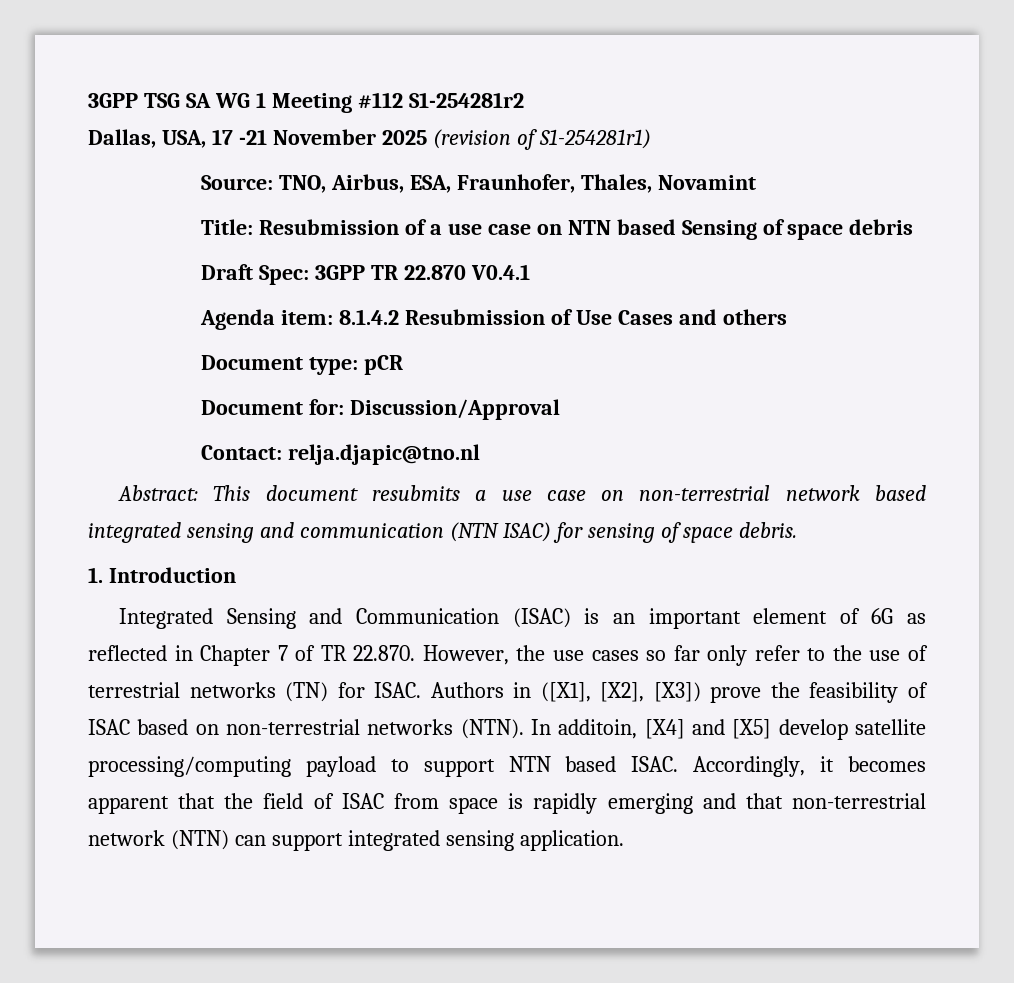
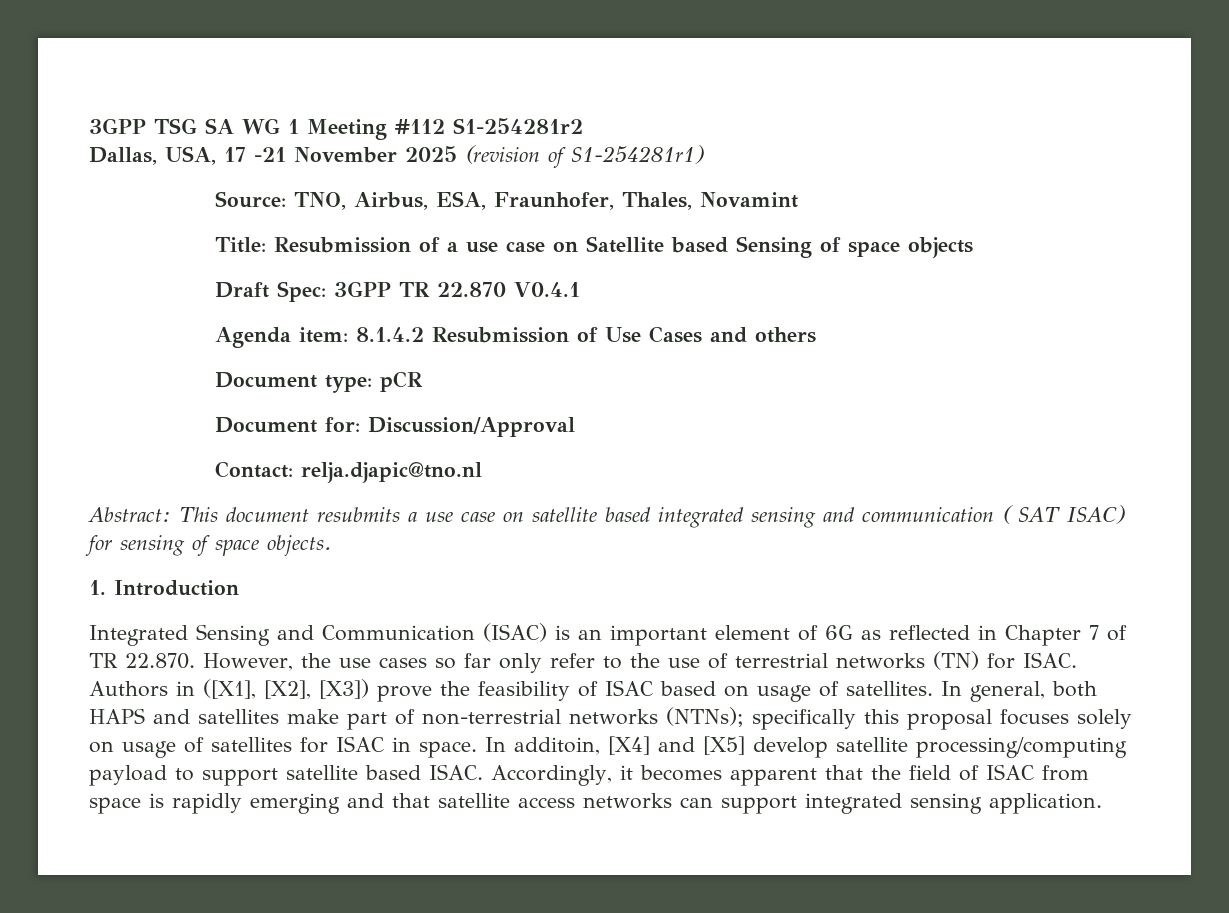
[567,220,611,235] NTN -> [586,236,665,253] Satellite
[849,219,914,235] debris -> [908,237,974,258] objects
[639,485,860,501] non-terrestrial network -> [532,507,597,522] satellite
[449,522,499,542] (NTN -> [1002,505,1060,524] ( SAT
[739,522,798,538] debris. -> [267,535,331,556] objects.
[226,719,524,739] non-terrestrial networks (NTN). -> [757,681,1097,702] [89,707,1132,730] [89,736,477,758] usage of satellites. In general, both HAPS and satellites make part of non-terrestrial networks (NTNs); specifically this proposal focuses solely on usage of satellites for ISAC in space.
[508,756,551,772] NTN -> [286,765,358,780] satellite
[792,793,927,809] [88,830,229,850] non-terrestrial network (NTN) -> [438,793,672,809] satellite access networks

